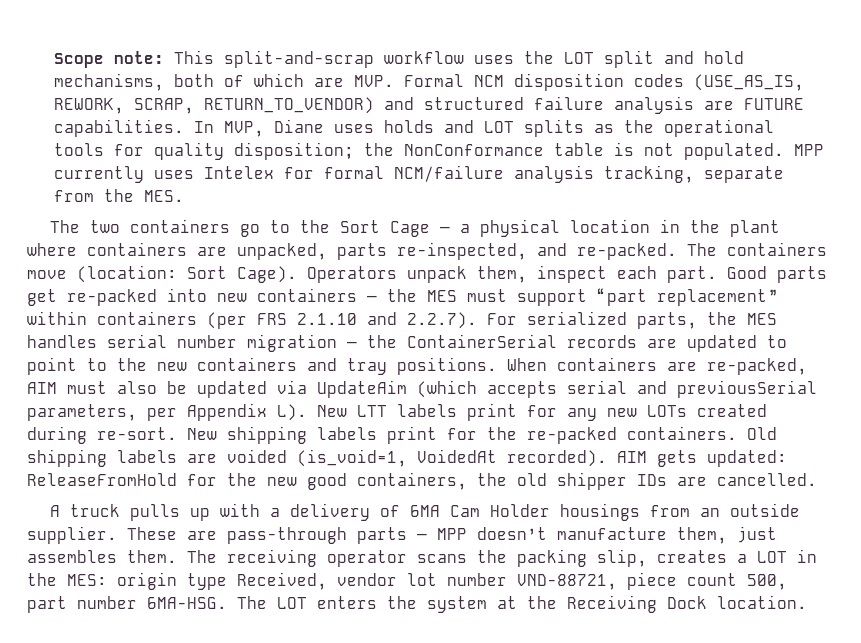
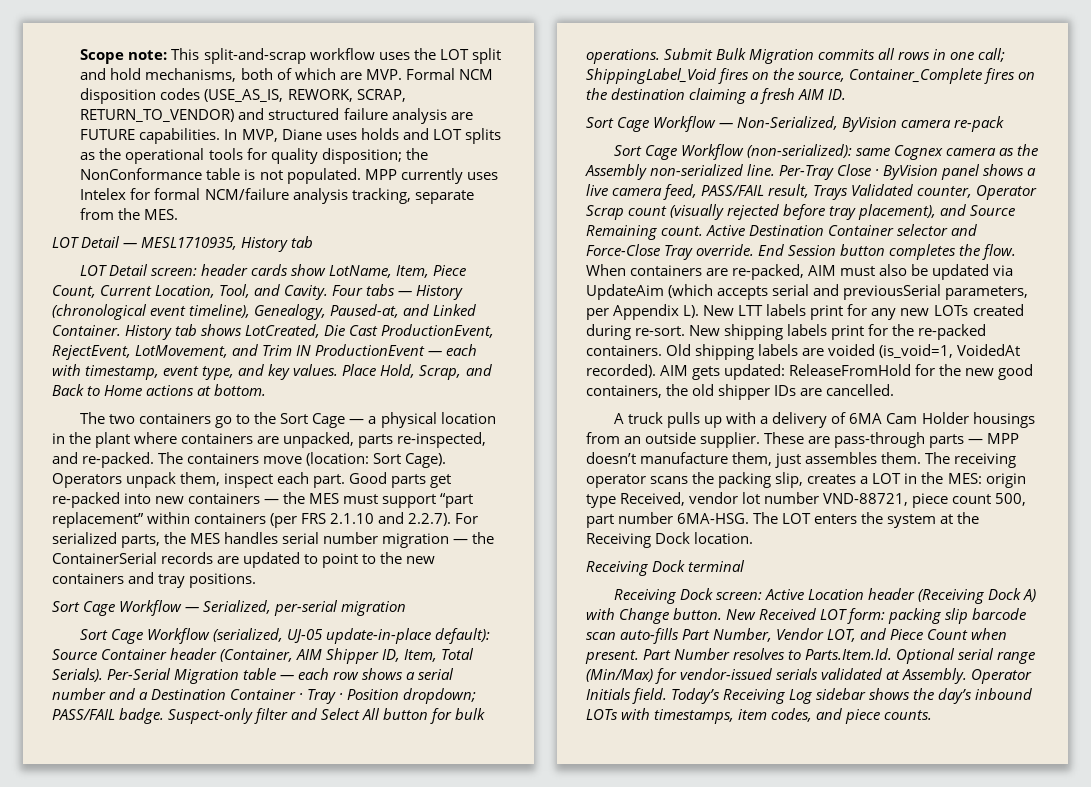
(184, 196) none -> [52,236,314,252] [80,264,467,278] [52,284,464,300] [52,304,477,320] [52,324,495,340] [52,344,478,360] [52,364,492,380] [52,384,267,396] // LOT Detail — MESL1710935, History tab // LOT Detail screen: header cards show LotName, Item, Piece Count, Current Location, Tool, and Cavity. Four tabs — History (chronological event timeline), Genealogy, Paused-at, and Linked Container. History tab shows LotCreated, Die Cast ProductionEvent, RejectEvent, LotMovement, and Trim IN ProductionEvent — each with timestamp, event type, and key values. Place Hold, Scrap, and Back to Home actions at bottom.
(497, 366) none -> [52,600,407,616] [80,628,491,644] [52,648,475,664] [52,668,455,684] [52,688,477,704] [52,708,486,724] [586,48,1006,64] [586,68,1036,84] [586,88,847,104] [586,116,1005,132] [614,144,1039,160] [585,164,1037,180] [586,184,1038,200] [586,204,1016,220] [586,224,978,240] [586,244,1017,260] // Sort Cage Workflow — Serialized, per-serial migration // Sort Cage Workflow (serialized, UJ-05 update-in-place default): Source Container header (Container, AIM Shipper ID, Item, Total Serials). Per-Serial Migration table — each row shows a serial number and a Destination Container · Tray · Position dropdown; PASS/FAIL badge. Suspect-only filter and Select All button for bulk operations. Submit Bulk Migration commits all rows in one call; ShippingLabel_Void fires on the source, Container_Complete fires on the destination claiming a fresh AIM ID. // Sort Cage Workflow — Non-Serialized, ByVision camera re-pack // Sort Cage Workflow (non-serialized): same Cognex camera as the Assembly non-serialized line. Per-Tray Close · ByVision panel shows a live camera feed, PASS/FAIL result, Trays Validated counter, Operator Scrap count (visually rejected before tray placement), and Source Remaining count. Active Destination Container selector and Force-Close Tray override. End Session button completes the flow.
(807, 602) none -> [586,560,746,576] [614,588,1037,604] [586,608,1027,624] [586,628,1008,644] [585,648,1036,664] [586,668,1033,684] [586,688,1033,704] [586,708,933,724] // Receiving Dock terminal // Receiving Dock screen: Active Location header (Receiving Dock A) with Change button. New Received LOT form: packing slip barcode scan auto-fills Part Number, Vendor LOT, and Piece Count when present. Part Number resolves to Parts.Item.Id. Optional serial range (Min/Max) for vendor-issued serials validated at Assembly. Operator Initials field. Today’s Receiving Log sidebar shows the day’s inbound LOTs with timestamps, item codes, and piece counts.

